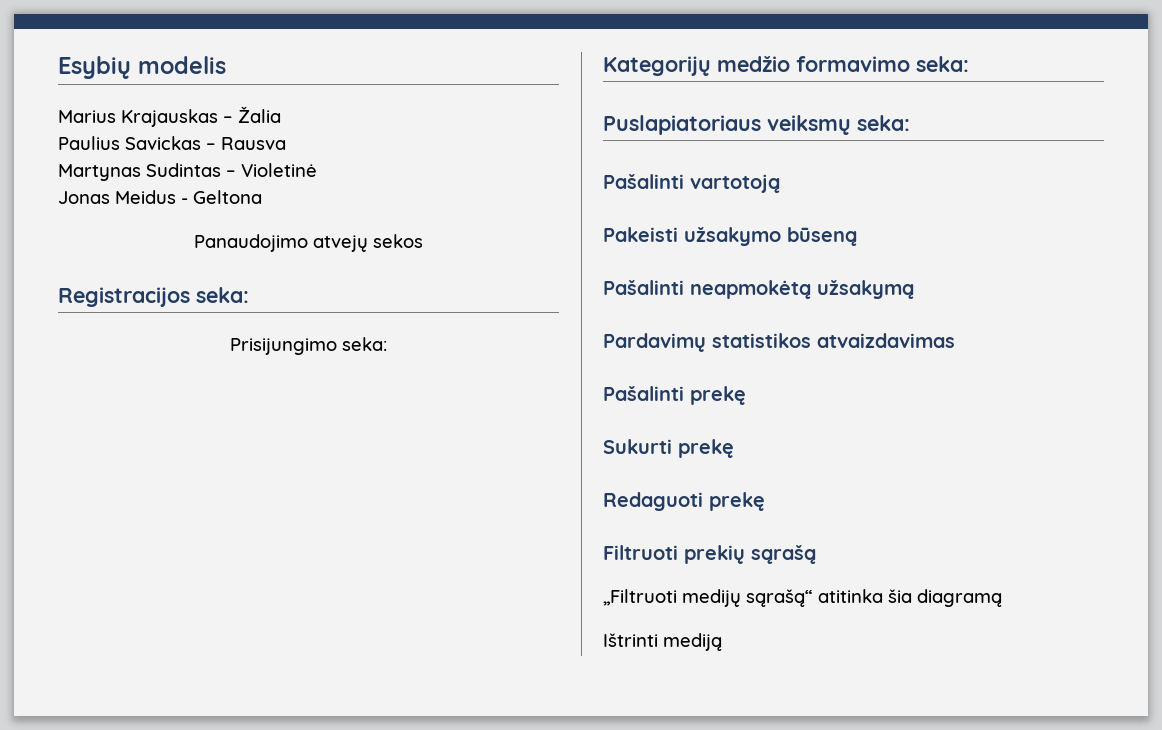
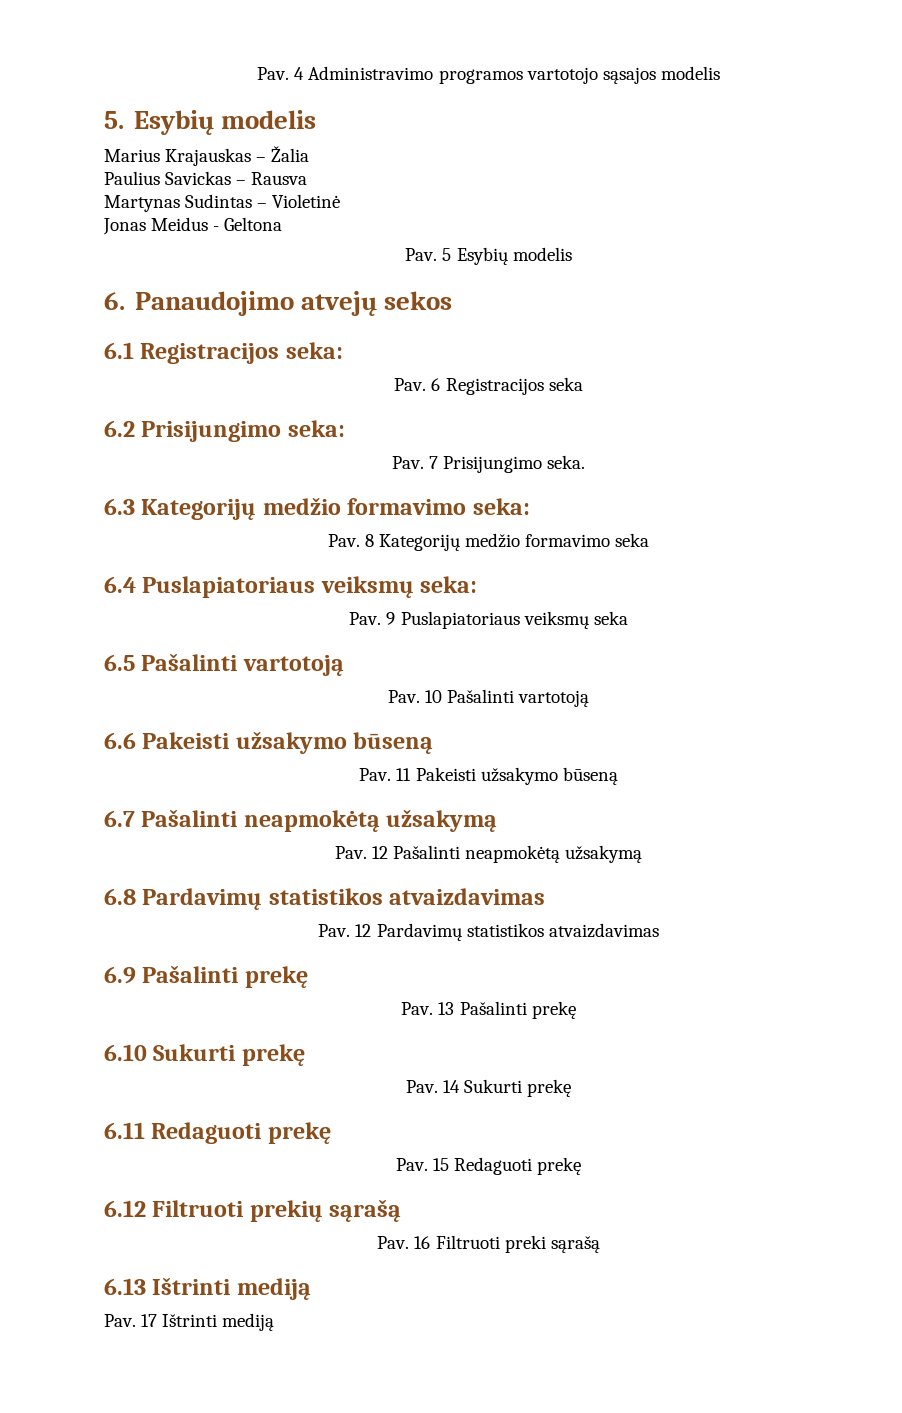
(58, 67) none -> [257,66,720,84] [104,111,124,129] Pav. 4 Administravimo programos vartotojo sąsajos modelis // 5.
(262, 197) none -> [405,247,572,265] [104,292,125,310] Pav. 5 Esybių modelis // 6.
(423, 241) none -> [104,342,134,359] 6.1
[230,337,387,355] [603,56,969,76] [603,115,910,135] [603,174,780,193] [603,227,857,246] [603,280,914,299] [603,333,955,352] [603,386,746,405] [603,439,734,458] [603,492,765,511] [603,545,816,564] [603,589,1002,607] Prisijungimo seka: // Kategorijų medžio formavimo seka: // Puslapiatoriaus veiksmų seka: // Pašalinti vartotoją // Pakeisti užsakymo būseną // Pašalinti neapmokėtą užsakymą // Pardavimų statistikos atvaizdavimas // Pašalinti prekę // Sukurti prekę // Redaguoti prekę // Filtruoti prekių sąrašą // „Filtruoti medijų sąrašą“ atitinka šia diagramą // -> [394,377,583,395] [104,420,345,442] [391,455,586,473] [104,497,530,520] [327,533,650,551] [104,576,478,598] [349,611,628,629] [104,653,344,676] [387,689,590,707] [104,731,434,754] [359,767,618,785] [104,809,498,832] [334,845,643,863] [104,888,546,910] [318,923,659,941] [104,965,308,988] [401,1001,576,1019] [104,1044,305,1066] [405,1079,572,1097] [104,1122,331,1144] [395,1157,582,1175] [104,1199,402,1222] [377,1235,600,1253] [104,1277,311,1300] [104,1314,158,1327] Pav. 6 Registracijos seka // 6.2 Prisijungimo seka: // Pav. 7 Prisijungimo seka. // 6.3 Kategorijų medžio formavimo seka: // Pav. 8 Kategorijų medžio formavimo seka // 6.4 Puslapiatoriaus veiksmų seka: // Pav. 9 Puslapiatoriaus veiksmų seka // 6.5 Pašalinti vartotoją // Pav. 10 Pašalinti vartotoją // 6.6 Pakeisti užsakymo būseną // Pav. 11 Pakeisti užsakymo būseną // 6.7 Pašalinti neapmokėtą užsakymą // Pav. 12 Pašalinti neapmokėtą užsakymą // 6.8 Pardavimų statistikos atvaizdavimas // Pav. 12 Pardavimų statistikos atvaizdavimas // 6.9 Pašalinti prekę // Pav. 13 Pašalinti prekę // 6.10 Sukurti prekę // Pav. 14 Sukurti prekę // 6.11 Redaguoti prekę // Pav. 15 Redaguoti prekę // 6.12 Filtruoti prekių sąrašą // Pav. 16 Filtruoti preki sąrašą // 6.13 Ištrinti mediją // Pav. 17

